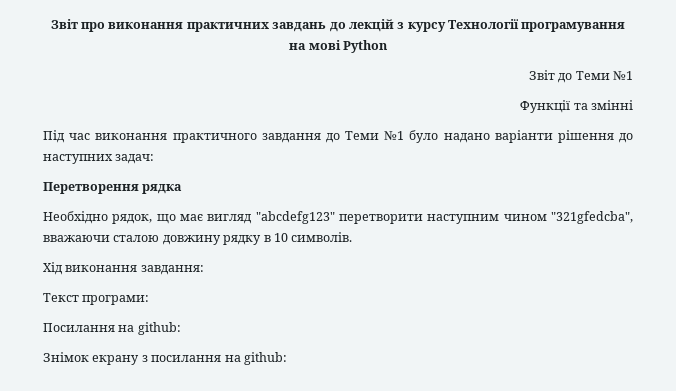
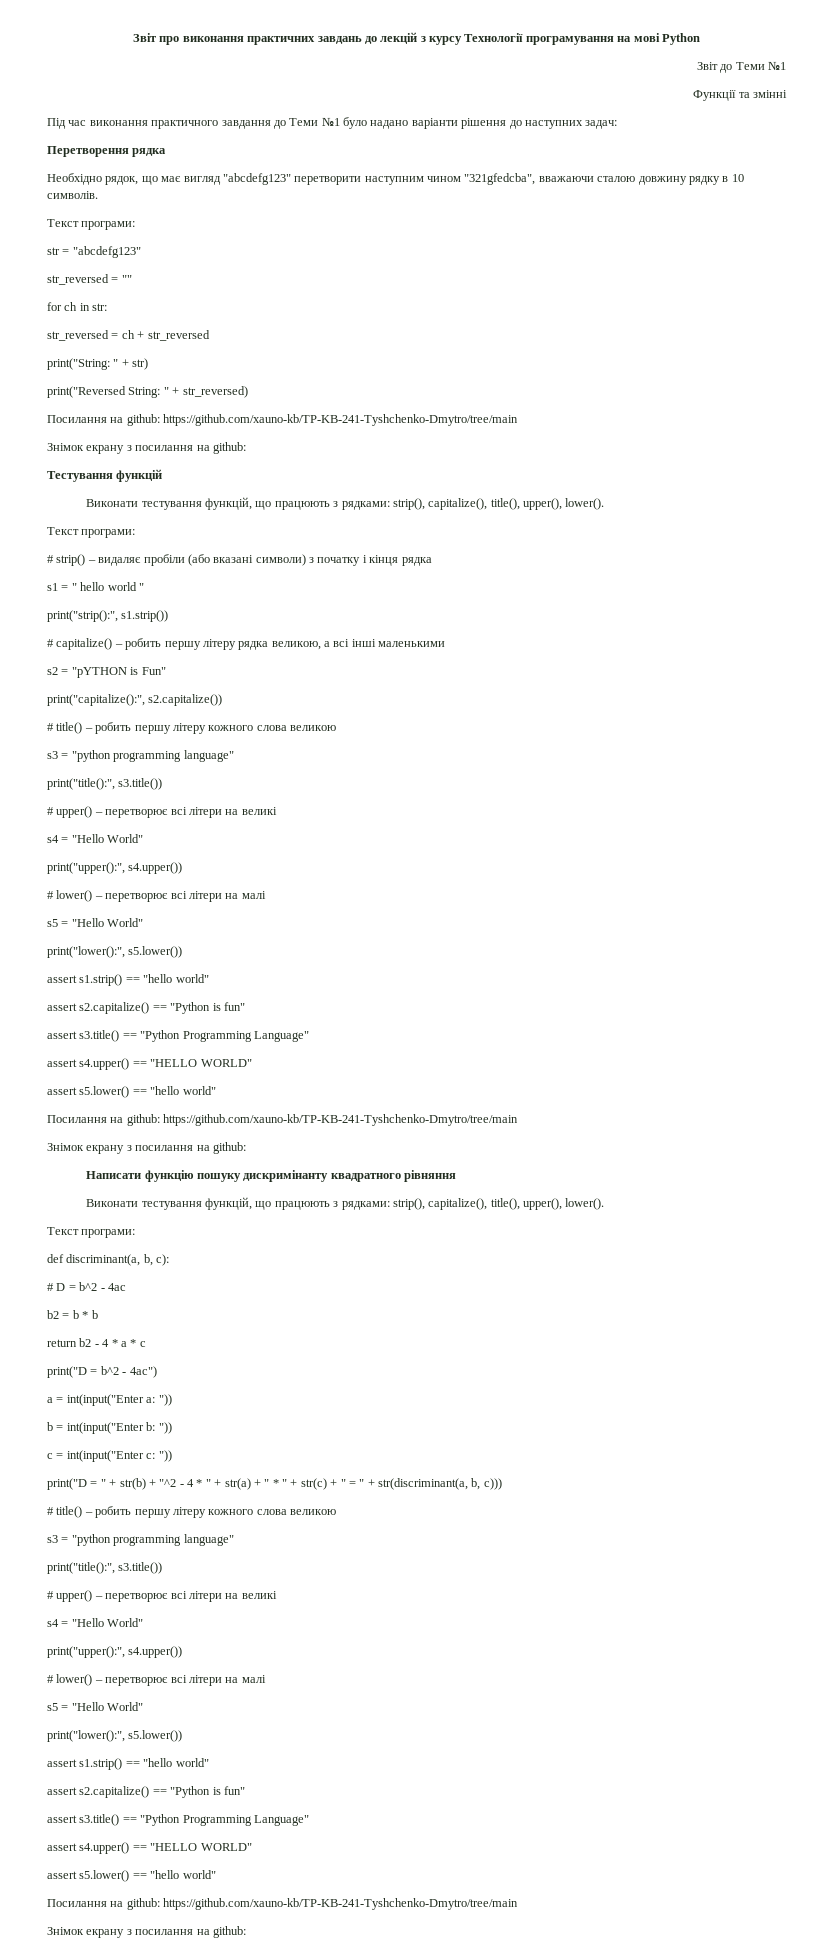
[43,262,204,275] [43,293,150,305] [43,322,181,335] [43,352,287,365] // Хід виконання завдання: // Текст програми: // Посилання на github: // Знімок екрану з посилання на github: -> [47,219,136,230] [47,246,141,258] [47,274,132,285] [47,302,108,311] [47,330,210,341] [47,358,149,370] [47,386,248,398] [47,414,519,426] [47,442,246,454] [47,469,163,482] [86,497,605,510] [47,527,136,538] [47,554,432,566] [47,582,144,591] [47,610,169,622] [47,638,446,650] [47,667,166,678] [47,694,223,706] [47,722,336,734] [47,750,234,762] [47,778,163,790] [47,806,277,818] [47,834,144,843] [47,862,183,874] [47,890,266,902] [47,918,144,927] [47,946,183,958] [47,974,209,986] [47,1002,245,1014] [47,1030,309,1042] [47,1058,252,1070] [47,1086,216,1098] [47,1114,519,1126] [47,1142,246,1154] [86,1170,457,1182] [86,1197,605,1210] [47,1227,136,1238] [47,1254,170,1266] [47,1282,126,1291] [47,1310,98,1319] [47,1338,146,1347] [47,1366,157,1378] [47,1394,172,1406] [47,1422,172,1434] [47,1450,172,1462] [47,1478,502,1490] [47,1506,336,1518] [47,1534,234,1546] [47,1562,163,1574] [47,1590,277,1602] [47,1618,144,1627] [47,1646,183,1658] [47,1674,266,1686] [47,1702,144,1711] [47,1730,183,1742] [47,1758,209,1770] [47,1786,245,1798] [47,1814,309,1826] [47,1842,252,1854] [47,1870,216,1882] [47,1898,519,1910] [47,1926,246,1938] // Текст програми: // str = "abcdefg123" // str_reversed = "" // for ch in str: // str_reversed = ch + str_reversed // print("String: " + str) // print("Reversed String: " + str_reversed) // Посилання на github: https://github.com/xauno-kb/TP-KB-241-Tyshchenko-Dmytro/tree/main // Знімок екрану з посилання на github: // Тестування функцій // Виконати тестування функцій, що працюють з рядками: strip(), capitalize(), title(), upper(), lower(). // Текст програми: // # strip() – видаляє пробіли (або вказані символи) з початку і кінця рядка // s1 = " hello world " // print("strip():", s1.strip()) // # capitalize() – робить першу літеру рядка великою, а всі інші маленькими // s2 = "pYTHON is Fun" // print("capitalize():", s2.capitalize()) // # title() – робить першу літеру кожного слова великою // s3 = "python programming language" // print("title():", s3.title()) // # upper() – перетворює всі літери на великі // s4 = "Hello World" // print("upper():", s4.upper()) // # lower() – перетворює всі літери на малі // s5 = "Hello World" // print("lower():", s5.lower()) // assert s1.strip() == "hello world" // assert s2.capitalize() == "Python is fun" // assert s3.title() == "Python Programming Language" // assert s4.upper() == "HELLO WORLD" // assert s5.lower() == "hello world" // Посилання на github: https://github.com/xauno-kb/TP-KB-241-Tyshchenko-Dmytro/tree/main // Знімок екрану з посилання на github: // Написати функцію пошуку дискримінанту квадратного рівняння // Виконати тестування функцій, що працюють з рядками: strip(), capitalize(), title(), upper(), lower(). // Текст програми: // def discriminant(a, b, c): // # D = b^2 - 4ac // b2 = b * b // return b2 - 4 * a * c // print("D = b^2 - 4ac") // a = int(input("Enter a: ")) // b = int(input("Enter b: ")) // c = int(input("Enter c: ")) // print("D = " + str(b) + "^2 - 4 * " + str(a) + " * " + str(c) + " = " + str(discriminant(a, b, c))) // # title() – робить першу літеру кожного слова великою // s3 = "python programming language" // print("title():", s3.title()) // # upper() – перетворює всі літери на великі // s4 = "Hello World" // print("upper():", s4.upper()) // # lower() – перетворює всі літери на малі // s5 = "Hello World" // print("lower():", s5.lower()) // assert s1.strip() == "hello world" // assert s2.capitalize() == "Python is fun" // assert s3.title() == "Python Programming Language" // assert s4.upper() == "HELLO WORLD" // assert s5.lower() == "hello world" // Посилання на github: https://github.com/xauno-kb/TP-KB-241-Tyshchenko-Dmytro/tree/main // Знімок екрану з посилання на github:

